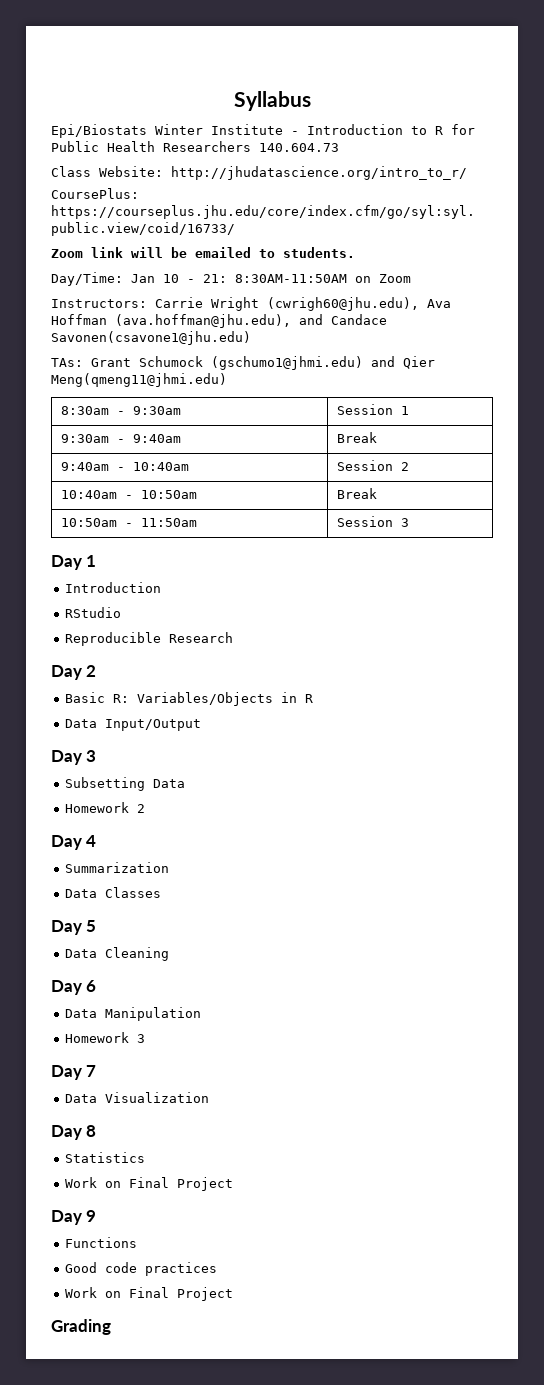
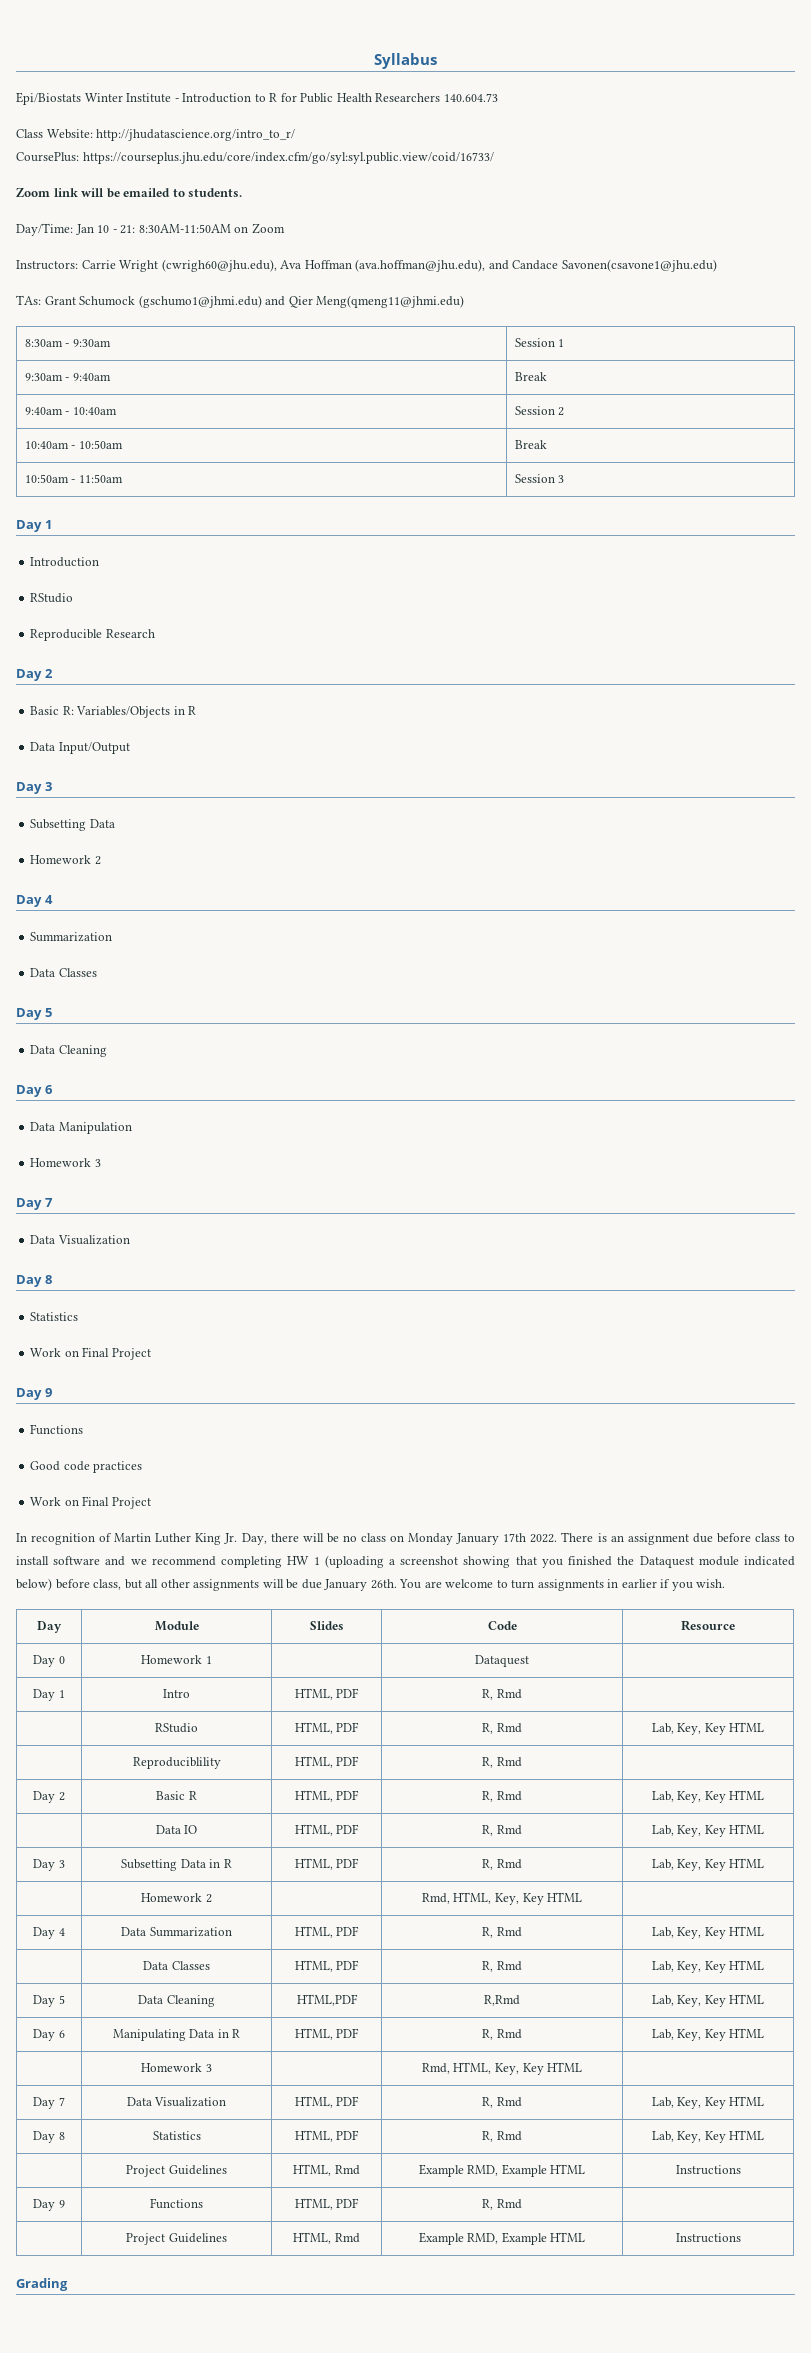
(234, 1294) none -> [16,1532,796,1545] [16,1555,795,1568] [16,1578,726,1591] [37,1621,62,1633] [154,1621,199,1631] [309,1621,344,1630] [487,1621,517,1630] [681,1620,735,1631] [33,1655,65,1667] [141,1655,212,1664] [475,1655,529,1667] [33,1689,65,1701] [163,1689,190,1698] [294,1688,360,1700] [482,1689,522,1700] [155,1723,198,1733] [294,1722,360,1734] [482,1723,522,1734] [651,1722,765,1735] [132,1757,221,1769] [294,1756,360,1768] [482,1757,522,1768] [33,1791,65,1803] [156,1791,197,1800] [294,1790,360,1802] [482,1791,522,1802] [651,1790,765,1803] [155,1825,198,1834] [294,1824,360,1836] [482,1825,522,1836] [651,1824,765,1837] [33,1859,65,1871] [121,1859,232,1871] [294,1858,360,1870] [482,1859,522,1870] [651,1858,765,1871] [141,1893,212,1903] [421,1892,583,1905] [33,1927,65,1939] [121,1927,232,1937] [294,1926,360,1938] [482,1927,522,1938] [651,1926,765,1939] [143,1961,210,1970] [294,1960,360,1972] [482,1961,522,1972] [651,1960,765,1973] [33,1995,65,2007] [138,1995,215,2007] [296,1994,358,2006] [484,1995,520,2006] [651,1994,765,2007] [33,2029,65,2041] [112,2029,241,2041] [294,2028,360,2040] [482,2029,522,2040] [651,2028,765,2041] [141,2063,212,2072] [421,2062,583,2075] [33,2097,65,2109] [126,2097,227,2107] [294,2096,360,2108] [482,2097,522,2108] [651,2096,765,2109] [33,2131,65,2143] [152,2131,201,2140] [294,2130,360,2142] [482,2131,522,2142] [651,2130,765,2143] [126,2165,227,2177] [293,2164,360,2176] [418,2164,586,2177] [675,2165,741,2175] [33,2199,65,2211] [150,2198,203,2209] [294,2198,360,2210] [482,2199,522,2210] [126,2233,227,2245] [293,2232,360,2244] [418,2232,586,2245] [675,2233,741,2243] // In recognition of Martin Luther King Jr. Day, there will be no class on Monday January 17th 2022. There is an assignment due before class to install software and we recommend completing HW 1 (uploading a screenshot showing that you finished the Dataquest module indicated below) before class, but all other assignments will be due January 26th. You are welcome to turn assignments in earlier if you wish. // Day | Module | Slides | Code | Resource // Day 0 | Homework 1 | | Dataquest | // Day 1 | Intro | HTML, PDF | R, Rmd | // | RStudio | HTML, PDF | R, Rmd | Lab, Key, Key HTML // | Reproduciblility | HTML, PDF | R, Rmd | // Day 2 | Basic R | HTML, PDF | R, Rmd | Lab, Key, Key HTML // | Data IO | HTML, PDF | R, Rmd | Lab, Key, Key HTML // Day 3 | Subsetting Data in R | HTML, PDF | R, Rmd | Lab, Key, Key HTML // | Homework 2 | | Rmd, HTML, Key, Key HTML | // Day 4 | Data Summarization | HTML, PDF | R, Rmd | Lab, Key, Key HTML // | Data Classes | HTML, PDF | R, Rmd | Lab, Key, Key HTML // Day 5 | Data Cleaning | HTML,PDF | R,Rmd | Lab, Key, Key HTML // Day 6 | Manipulating Data in R | HTML, PDF | R, Rmd | Lab, Key, Key HTML // | Homework 3 | | Rmd, HTML, Key, Key HTML | // Day 7 | Data Visualization | HTML, PDF | R, Rmd | Lab, Key, Key HTML // Day 8 | Statistics | HTML, PDF | R, Rmd | Lab, Key, Key HTML // | Project Guidelines | HTML, Rmd | Example RMD, Example HTML | Instructions // Day 9 | Functions | HTML, PDF | R, Rmd | // | Project Guidelines | HTML, Rmd | Example RMD, Example HTML | Instructions

